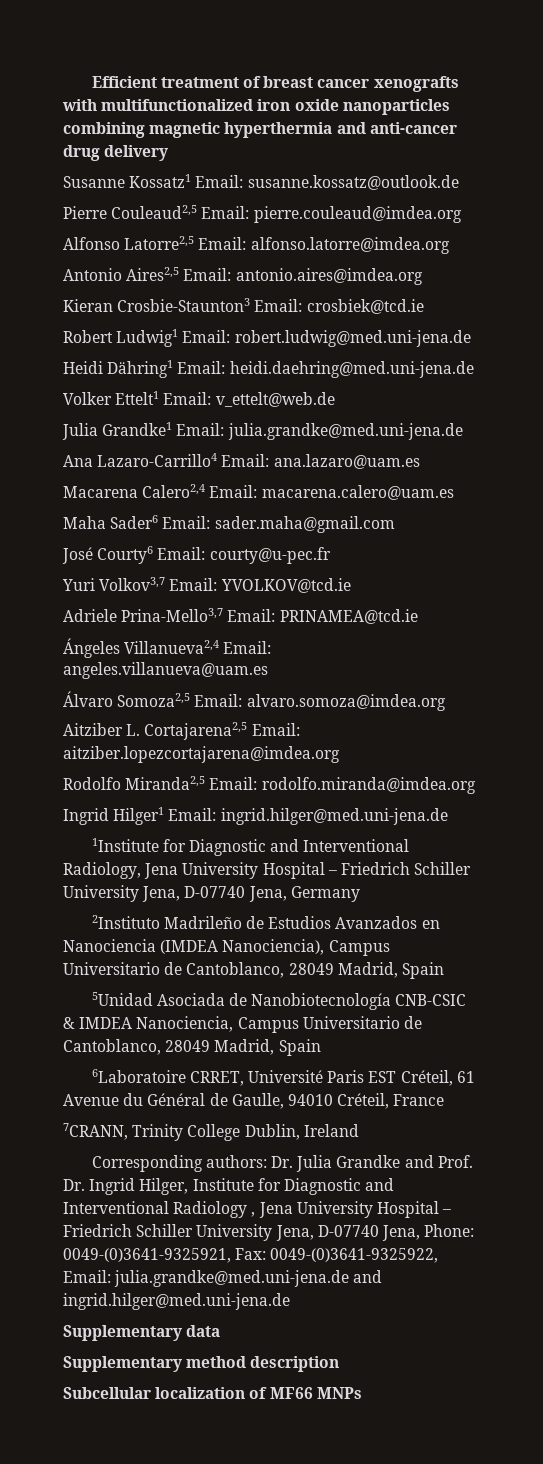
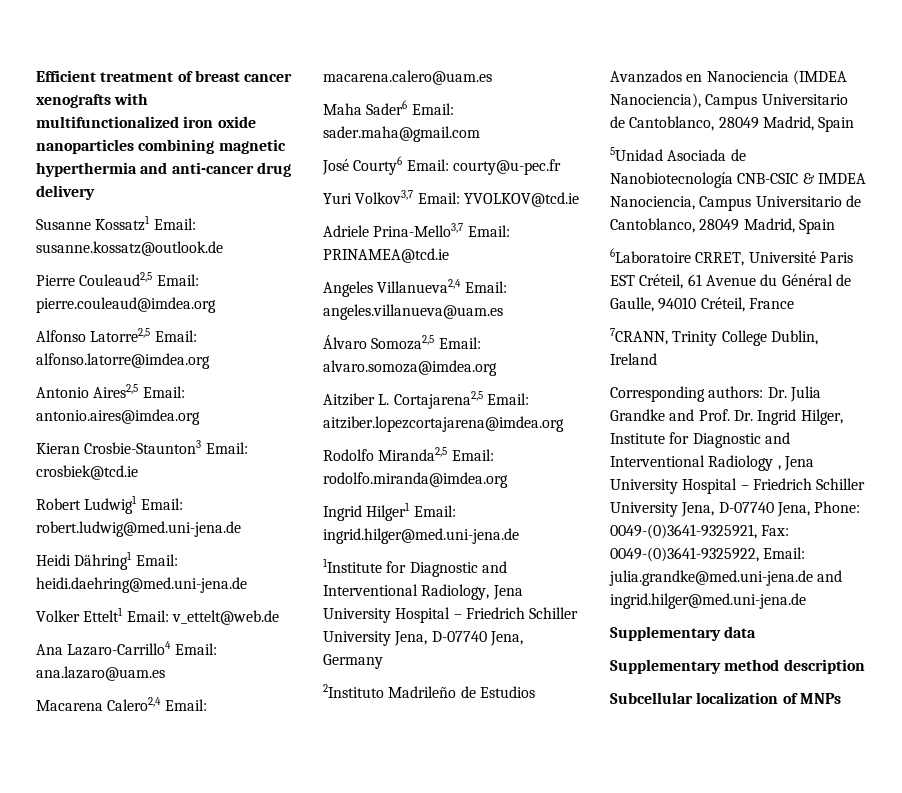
[62,422,463,440] // Julia Grandke1 Email: julia.grandke@med.uni-jena.de -> (279, 617) none
[63,638,120,658] Ángeles -> [323,281,373,297] Angeles
[269,1387,313,1399] MF66 -> (798, 698) none

